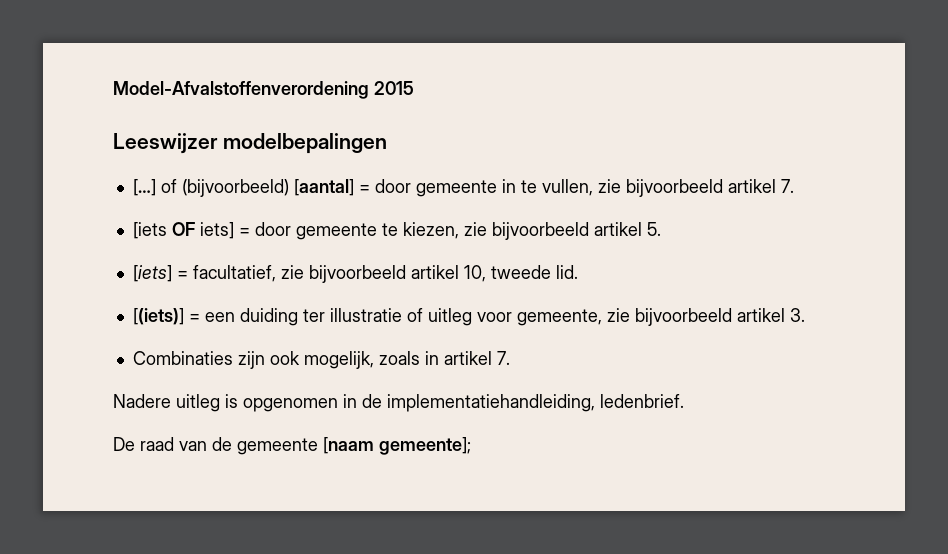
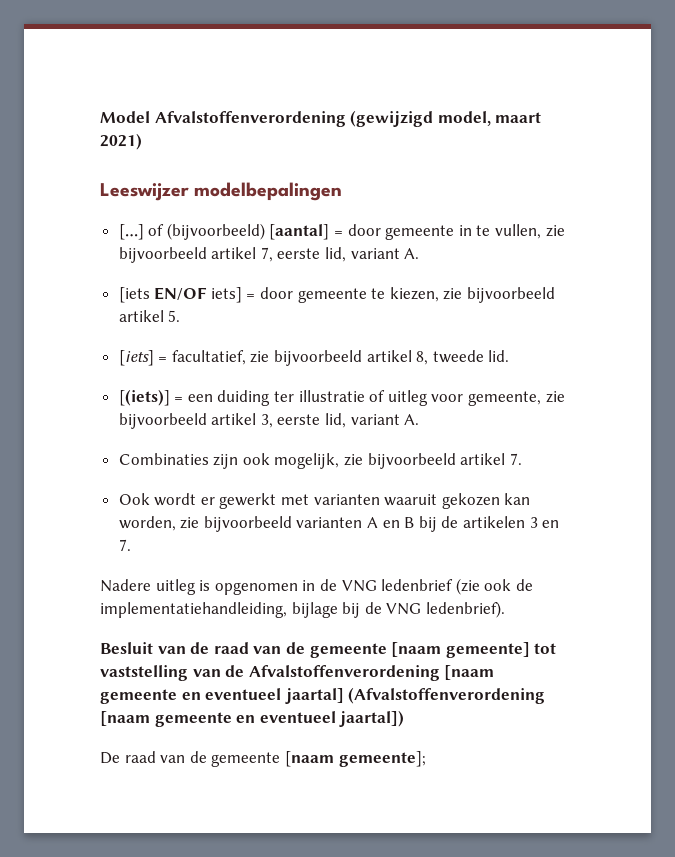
[113,81,414,99] Model-Afvalstoffenverordening 2015 -> [100,110,542,127] [100,133,142,150] Model Afvalstoffenverordening (gewijzigd model, maart 2021)
[780,179,794,193] 7. -> [260,247,420,262] 7, eerste lid, variant A.
[171,222,195,236] OF -> [154,287,208,300] EN/OF
[463,265,486,282] 10, -> [416,351,429,365] 8,
[789,308,805,322] 3. -> [260,413,420,428] 3, eerste lid, variant A.
[378,351,510,365] zoals in artikel 7. -> [344,453,522,469] [118,493,531,509] [118,516,560,532] [118,539,131,551] zie bijvoorbeeld artikel 7. // Ook wordt er gewerkt met varianten waaruit gekozen kan worden, zie bijvoorbeeld varianten A en B bij de artikelen 3 en 7.
[387,394,684,412] implementatiehandleiding, ledenbrief. -> [341,578,533,595] [100,601,505,618] [100,642,557,658] [100,665,495,681] [100,687,546,704] [100,710,405,727] VNG ledenbrief (zie ook de implementatiehandleiding, bijlage bij de VNG ledenbrief). // Besluit van de raad van de gemeente [naam gemeente] tot vaststelling van de Afvalstoffenverordening [naam gemeente en eventueel jaartal] (Afvalstoffenverordening [naam gemeente en eventueel jaartal])

